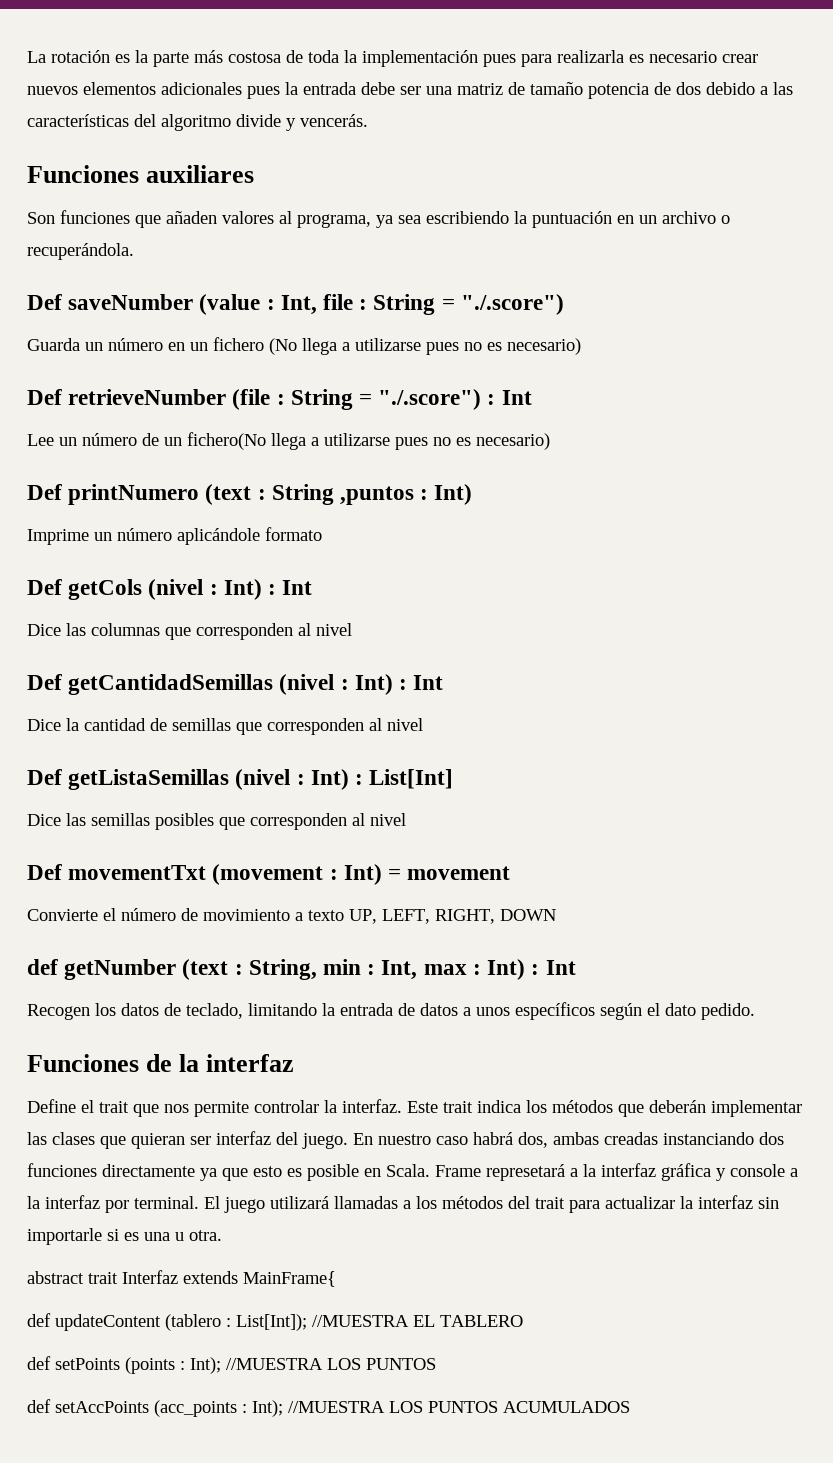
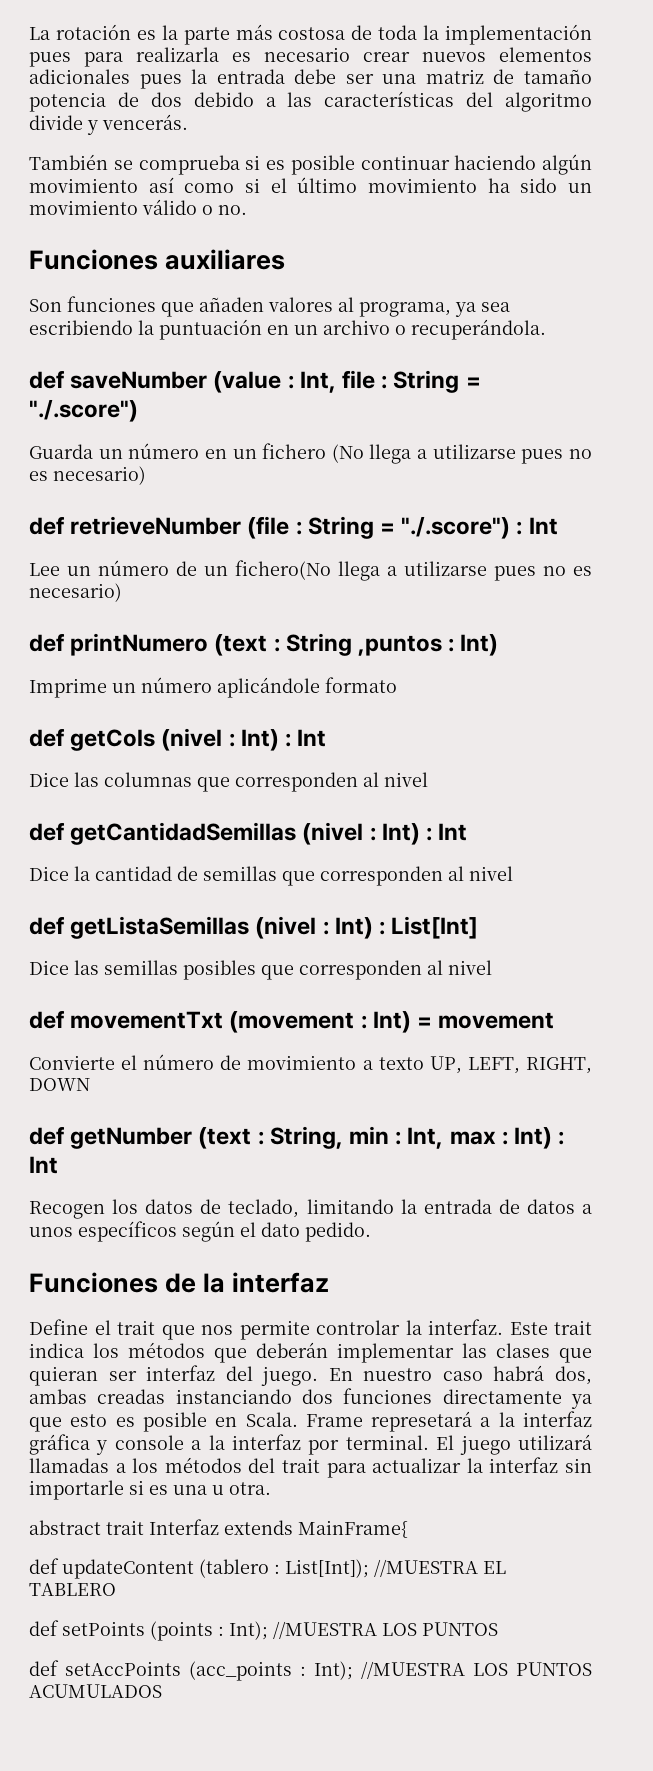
(368, 120) none -> [29,154,592,175] [29,177,592,193] [29,199,247,215] // También se comprueba si es posible continuar haciendo algún movimiento así como si el último movimiento ha sido un movimiento válido o no.
[27,294,62,310] Def -> [29,370,65,389] def
[27,389,62,405] Def -> [29,516,65,535] def
[27,484,62,500] Def -> [29,633,65,652] def
[27,579,62,595] Def -> [29,728,65,747] def
[27,674,62,690] Def -> [29,822,65,841] def
[27,769,62,785] Def -> [29,916,65,935] def
[27,864,62,880] Def -> [29,1010,65,1029] def

